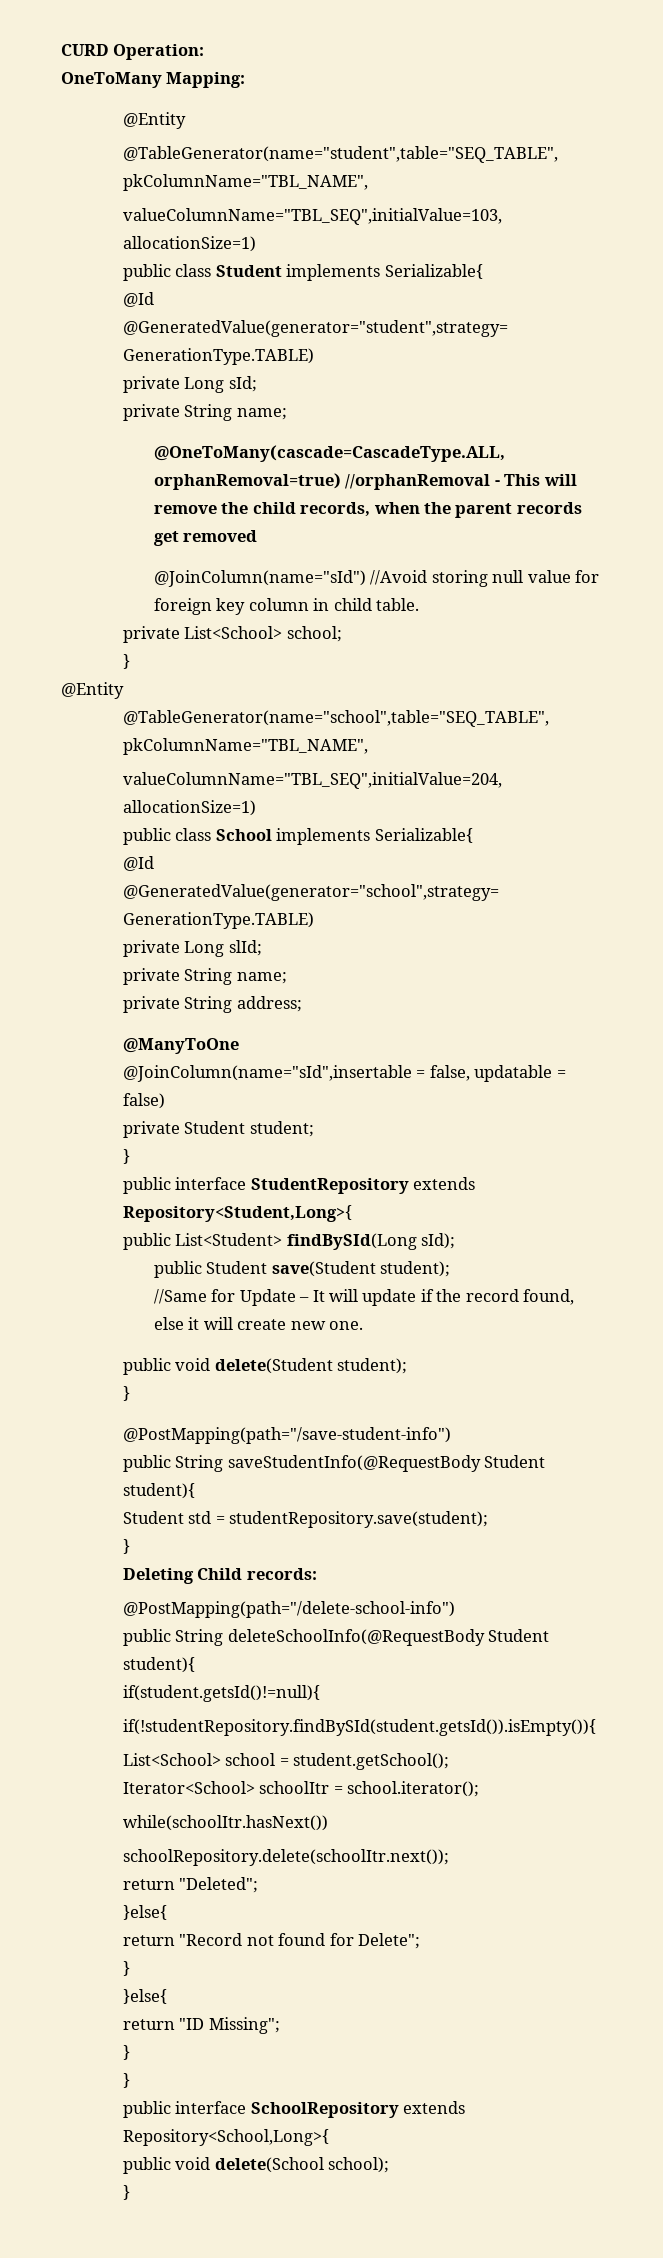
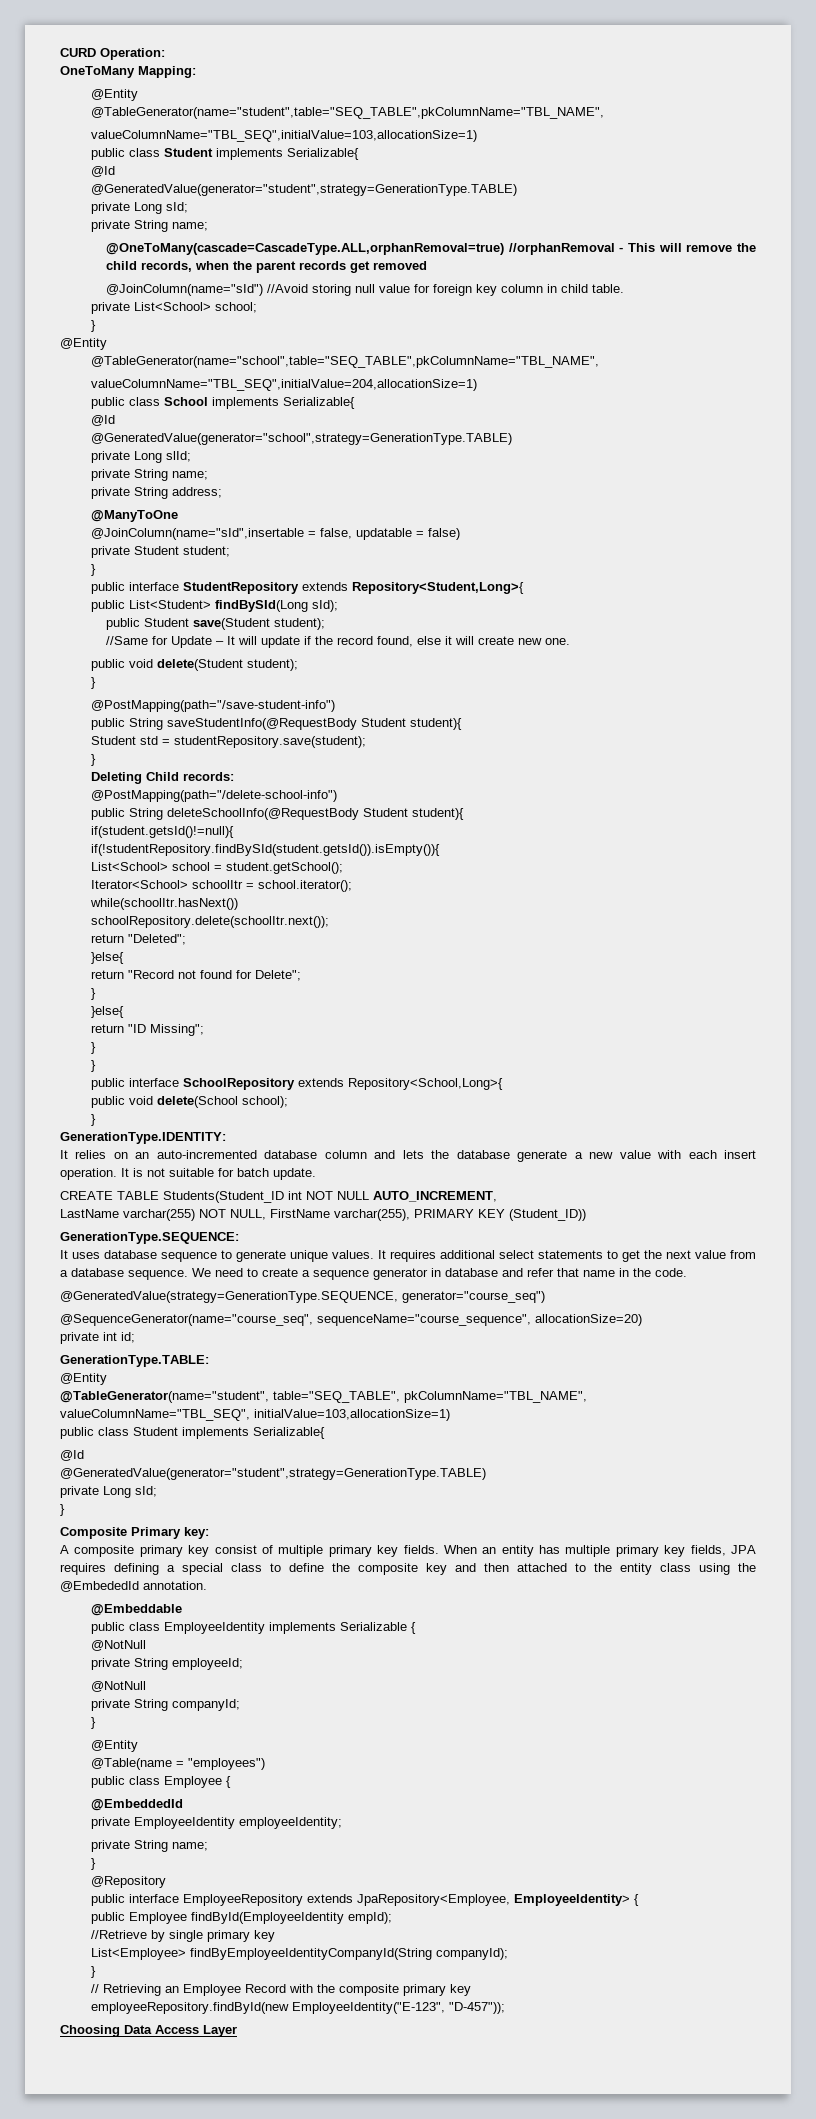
(130, 2192) none -> [60,1132,226,1144] [60,1150,757,1162] [60,1168,316,1180] [60,1191,497,1203] [60,1209,586,1221] [60,1232,239,1244] [60,1250,756,1262] [60,1268,687,1280] [60,1291,545,1303] [60,1314,642,1326] [60,1332,135,1344] [60,1355,209,1367] [60,1373,107,1385] [60,1391,587,1403] [60,1409,450,1421] [60,1427,325,1439] [60,1450,84,1461] [60,1468,486,1480] [60,1486,157,1498] [60,1504,65,1516] [60,1527,209,1539] [60,1545,757,1557] [60,1563,756,1575] [60,1581,207,1592] [90,1604,182,1616] [90,1622,416,1634] [90,1640,146,1651] [90,1658,243,1670] [90,1681,146,1692] [90,1699,240,1711] [90,1717,96,1729] [90,1740,138,1752] [90,1758,265,1770] [90,1776,231,1788] [90,1799,183,1811] [90,1817,342,1829] [90,1840,208,1852] [90,1858,96,1870] [90,1876,166,1888] [90,1894,639,1906] [90,1912,392,1924] [90,1930,275,1942] [90,1948,508,1960] [90,1966,96,1978] [90,1984,471,1996] [90,2002,505,2014] [60,2025,237,2037] // GenerationType.IDENTITY: // It relies on an auto-incremented database column and lets the database generate a new value with each insert operation. It is not suitable for batch update. // CREATE TABLE Students(Student_ID int NOT NULL AUTO_INCREMENT, // LastName varchar(255) NOT NULL, FirstName varchar(255), PRIMARY KEY (Student_ID)) // GenerationType.SEQUENCE: // It uses database sequence to generate unique values. It requires additional select statements to get the next value from a database sequence. We need to create a sequence generator in database and refer that name in the code. // @GeneratedValue(strategy=GenerationType.SEQUENCE, generator="course_seq") // @SequenceGenerator(name="course_seq", sequenceName="course_sequence", allocationSize=20) // private int id; // GenerationType.TABLE: // @Entity // @TableGenerator(name="student", table="SEQ_TABLE", pkColumnName="TBL_NAME", valueColumnName="TBL_SEQ", initialValue=103,allocationSize=1) // public class Student implements Serializable{ // @Id // @GeneratedValue(generator="student",strategy=GenerationType.TABLE) // private Long sId; // } // Composite Primary key: // A composite primary key consist of multiple primary key fields. When an entity has multiple primary key fields, JPA requires defining a special class to define the composite key and then attached to the entity class using the @EmbededId annotation. // @Embeddable // public class EmployeeIdentity implements Serializable { // @NotNull // private String employeeId; // @NotNull // private String companyId; // } // @Entity // @Table(name = "employees") // public class Employee { // @EmbeddedId // private EmployeeIdentity employeeIdentity; // private String name; // } // @Repository // public interface EmployeeRepository extends JpaRepository<Employee, EmployeeIdentity> { // public Employee findById(EmployeeIdentity empId); // //Retrieve by single primary key // List<Employee> findByEmployeeIdentityCompanyId(String companyId); // } // // Retrieving an Employee Record with the composite primary key // employeeRepository.findById(new EmployeeIdentity("E-123", "D-457")); // Choosing Data Access Layer

